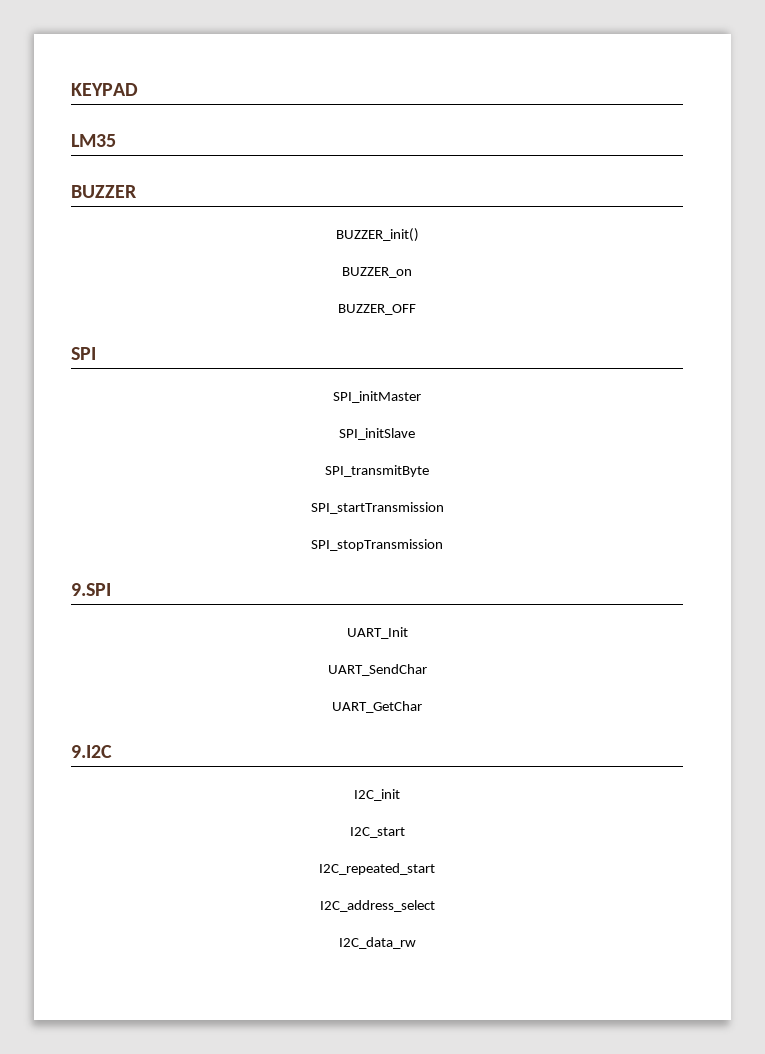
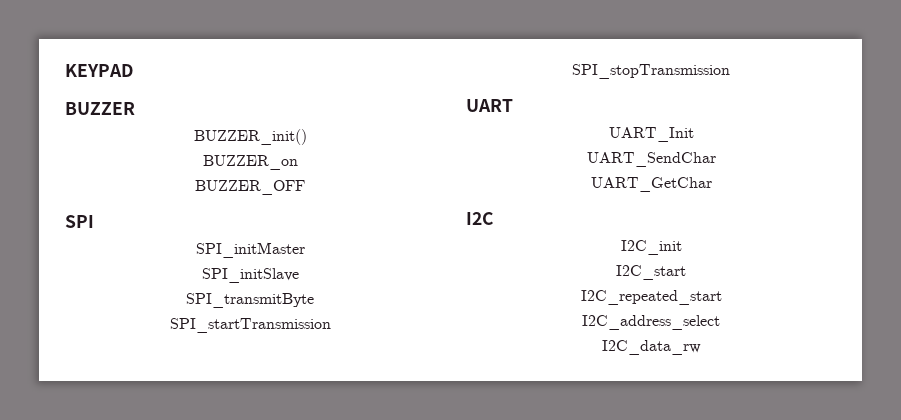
[71,134,116,147] // LM35 -> (134, 70) none
[71,583,111,596] 9.SPI -> [466,99,513,112] UART
[71,745,112,758] 9.I2C -> [466,212,493,225] I2C

